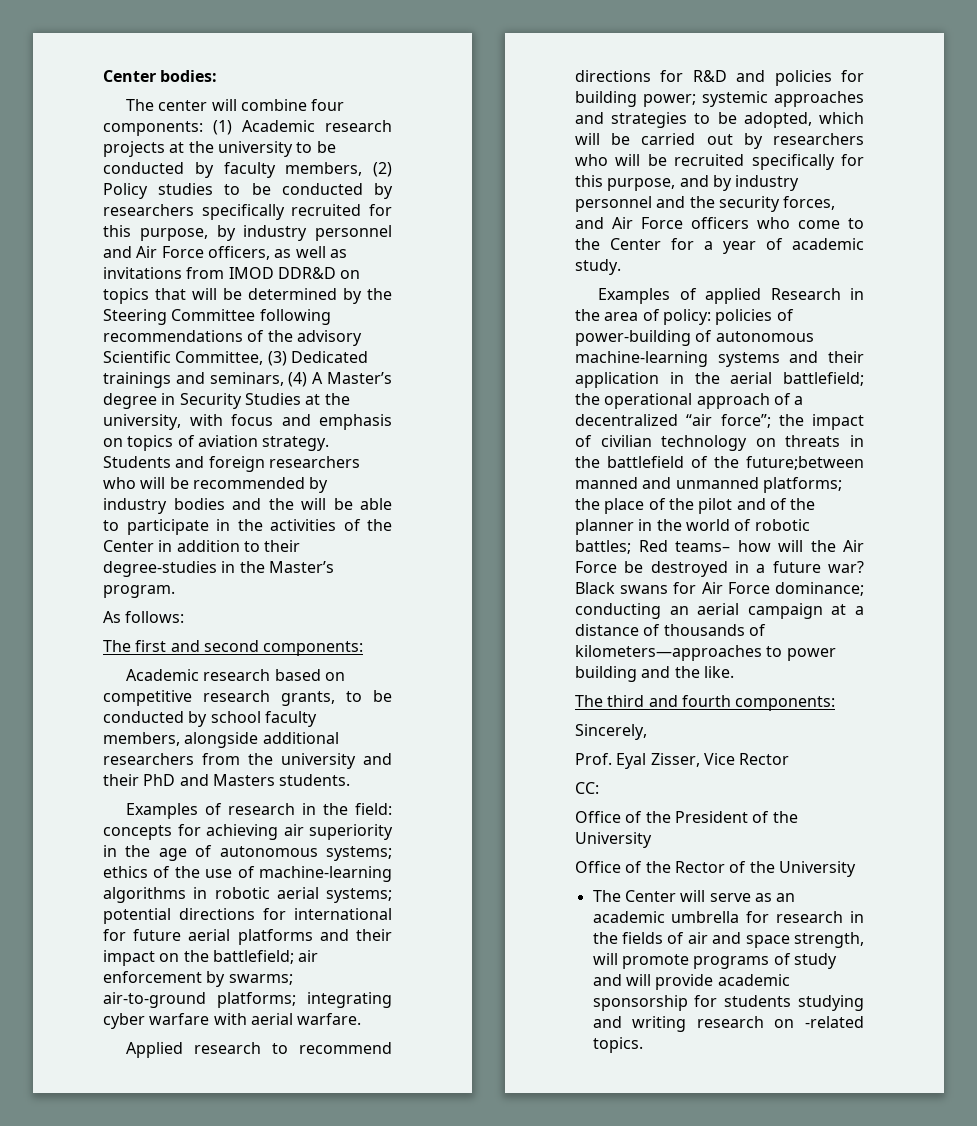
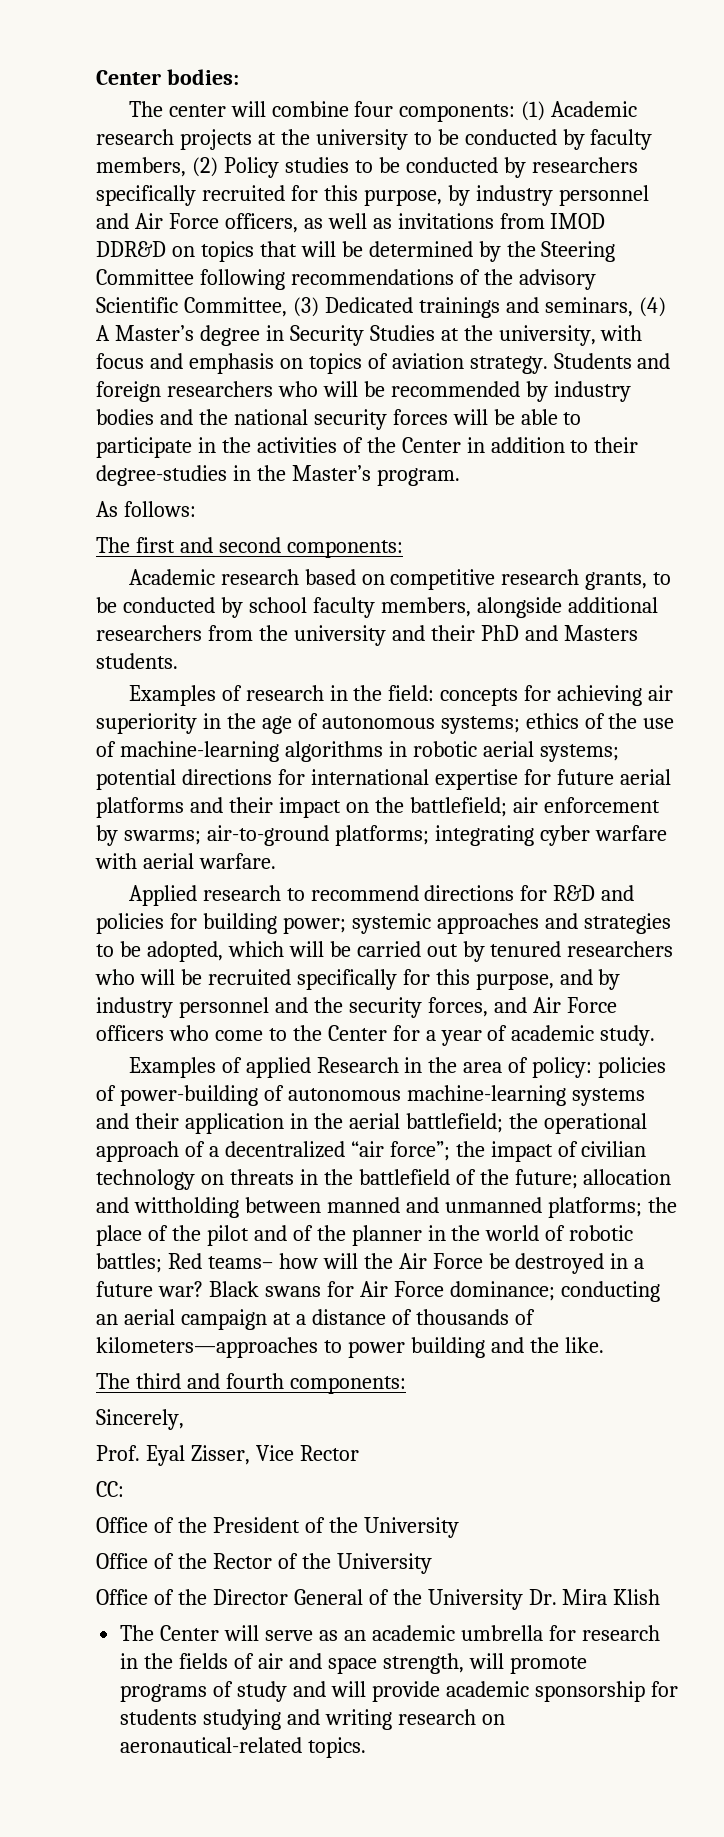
(294, 504) none -> [233,409,448,430] national security forces
(392, 914) none -> [434,769,518,790] expertise
(763, 141) none -> [490,941,562,957] tenured
[746,456,864,470] future;between -> [514,1169,672,1189] [96,1197,321,1218] future; allocation and wittholding between
(856, 869) none -> [96,1589,661,1610] // Office of the Director General of the University Dr. Mira Klish
[805,1016,864,1028] -related -> [120,1737,303,1753] aeronautical-related

